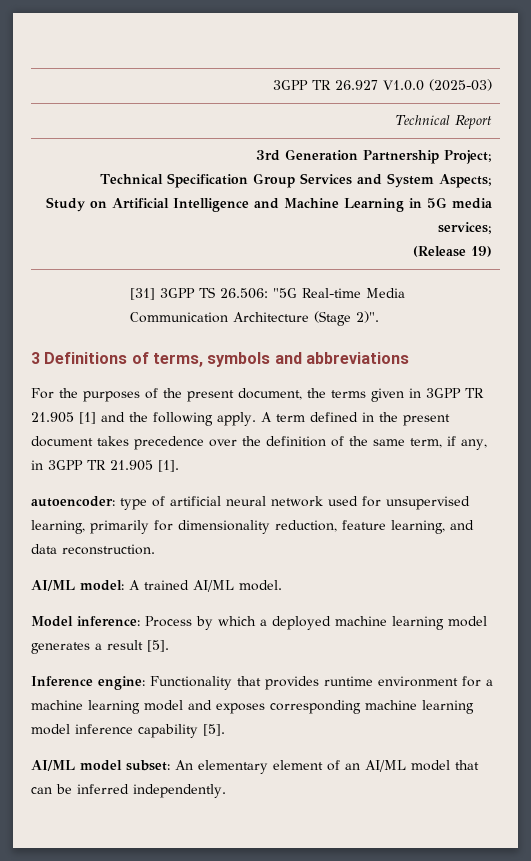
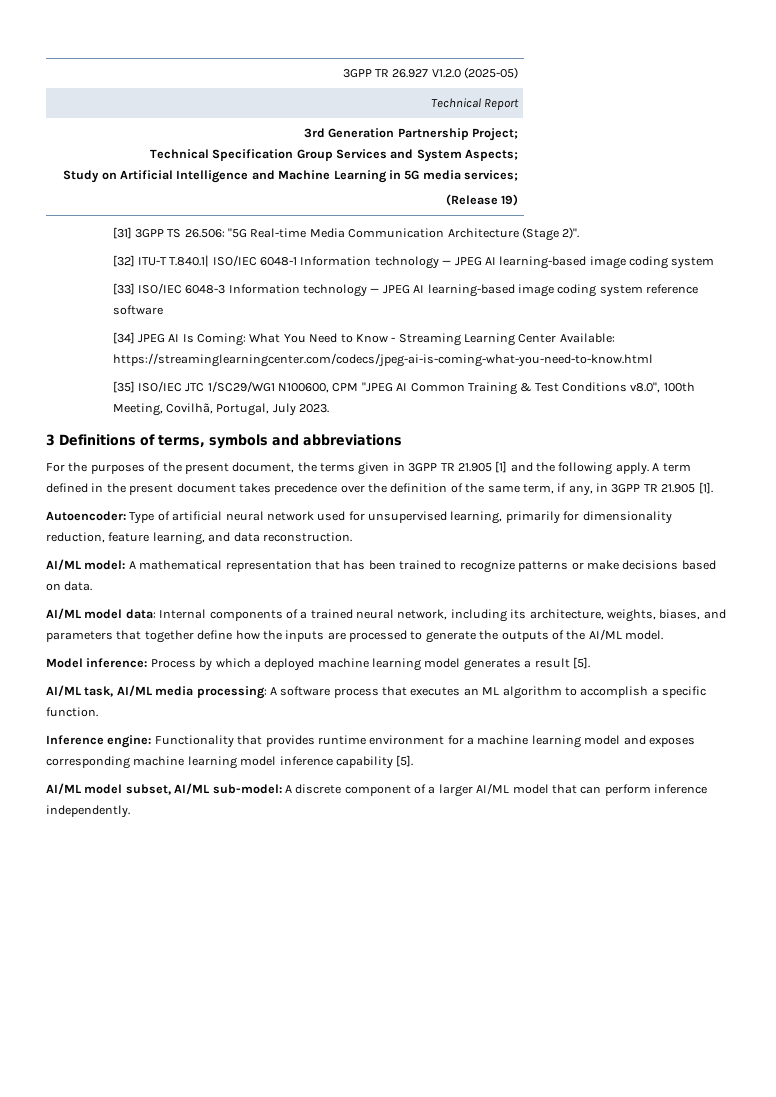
[383,79,493,91] V1.0.0 (2025-03) -> [431,67,519,79] V1.2.0 (2025-05)
(379, 317) none -> [112,255,715,269] [112,283,699,297] [112,305,163,315] [112,332,615,346] [112,353,653,367] [112,381,695,395] [112,403,330,416] // [32] ITU-T T.840.1| ISO/IEC 6048-1 Information technology — JPEG AI learning-based image coding system // [33] ISO/IEC 6048-3 Information technology — JPEG AI learning-based image coding system reference software // [34] JPEG AI Is Coming: What You Need to Know - Streaming Learning Center Available: https://streaminglearningcenter.com/codecs/jpeg-ai-is-coming-what-you-need-to-know.html // [35] ISO/IEC JTC 1/SC29/WG1 N100600, CPM "JPEG AI Common Training & Test Conditions v8.0", 100th Meeting, Covilhã, Portugal, July 2023.
[31,496,147,510] autoencoder: type -> [46,511,155,524] Autoencoder: Type
[144,580,189,590] trained -> [139,560,716,573] [46,581,93,591] [46,608,726,622] [46,630,586,643] mathematical representation that has been trained to recognize patterns or make decisions based on data. // AI/ML model data: Internal components of a trained neural network, including its architecture, weights, biases, and parameters that together define how the inputs are processed to generate the outputs of the
(169, 646) none -> [46,685,706,699] [46,707,98,717] // AI/ML task, AI/ML media processing: A software process that executes an ML algorithm to accomplish a specific function.
[126,760,360,774] subset: An elementary element of an -> [125,783,473,797] subset, AI/ML sub-model: A discrete component of a larger
[56,784,129,794] be inferred -> [604,784,707,796] perform inference

